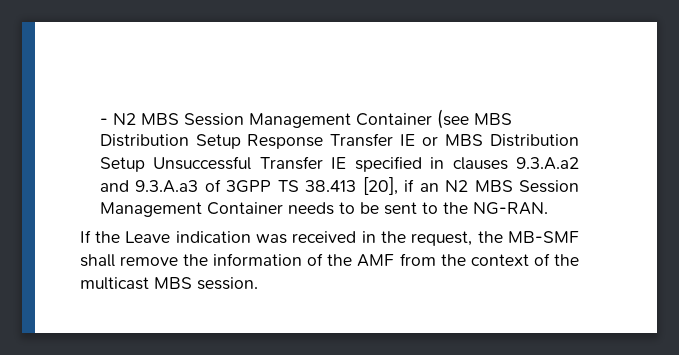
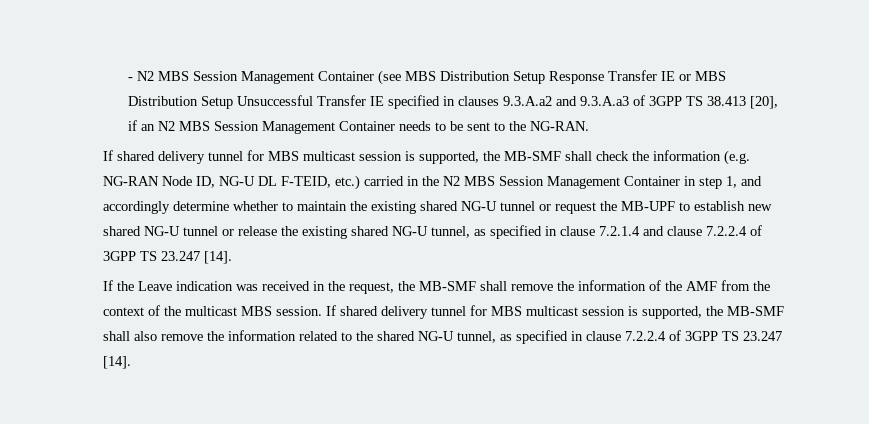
(548, 208) none -> [103,150,751,165] [103,175,763,190] [103,201,773,214] [103,225,763,239] [103,251,233,264] // If shared delivery tunnel for MBS multicast session is supported, the MB-SMF shall check the information (e.g. NG-RAN Node ID, NG-U DL F-TEID, etc.) carried in the N2 MBS Session Management Container in step 1, and accordingly determine whether to maintain the existing shared NG-U tunnel or request the MB-UPF to establish new shared NG-U tunnel or release the existing shared NG-U tunnel, as specified in clause 7.2.1.4 and clause 7.2.2.4 of 3GPP TS 23.247 [14].
(258, 283) none -> [326,305,785,319] [103,330,783,344] [103,356,132,369] If shared delivery tunnel for MBS multicast session is supported, the MB-SMF shall also remove the information related to the shared NG-U tunnel, as specified in clause 7.2.2.4 of 3GPP TS 23.247 [14].

